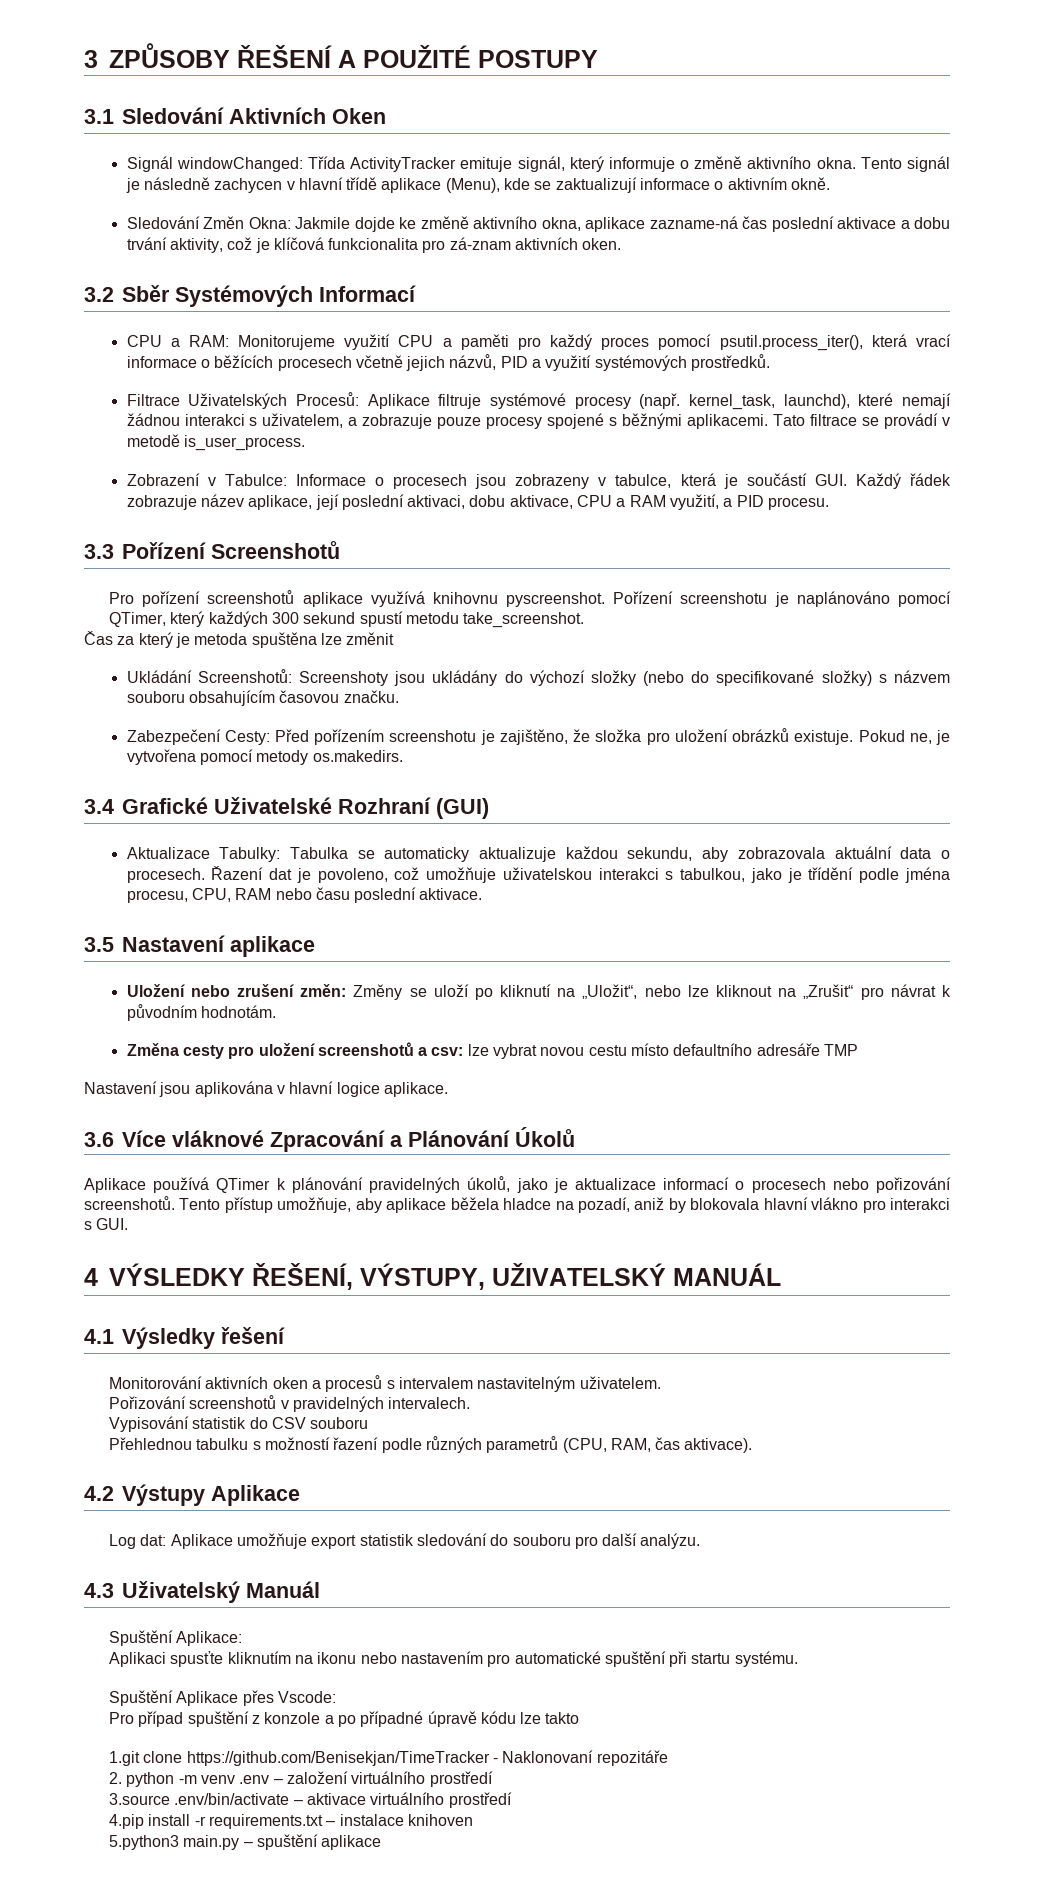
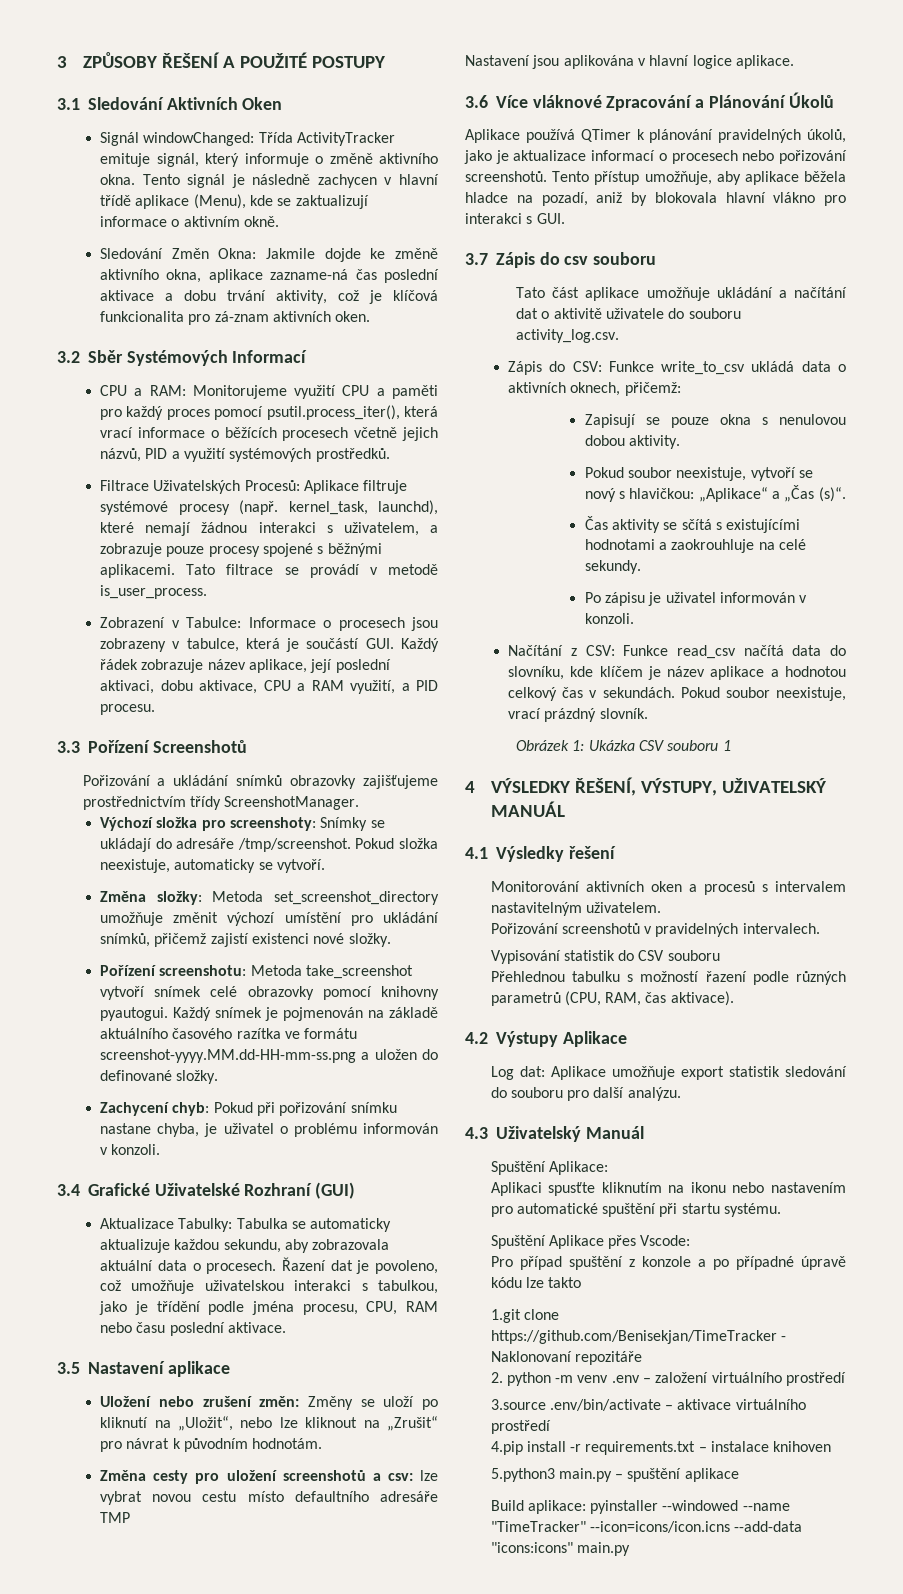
[108,590,951,607] [108,611,585,628] [84,631,395,648] [126,669,951,686] [126,690,399,706] [126,728,950,745] [126,749,403,765] Pro pořízení screenshotů aplikace využívá knihovnu pyscreenshot. Pořízení screenshotu je naplánováno pomocí QTimer, který každých 300 sekund spustí metodu take_screenshot. // Čas za který je metoda spuštěna lze změnit // Ukládání Screenshotů: Screenshoty jsou ukládány do výchozí složky (nebo do specifikované složky) s názvem souboru obsahujícím časovou značku. // Zabezpečení Cesty: Před pořízením screenshotu je zajištěno, že složka pro uložení obrázků existuje. Pokud ne, je vytvořena pomocí metody os.makedirs. -> [82,775,439,789] [82,796,360,810] [100,817,385,831] [100,838,438,852] [100,859,326,873] [100,891,439,905] [100,912,439,926] [100,933,391,947] [100,965,414,979] [100,986,439,1000] [100,1007,439,1021] [100,1028,358,1039] [100,1049,438,1063] [100,1070,219,1084] [100,1102,397,1116] [100,1123,439,1137] [100,1144,161,1155] Pořizování a ukládání snímků obrazovky zajišťujeme prostřednictvím třídy ScreenshotManager. // Výchozí složka pro screenshoty: Snímky se ukládají do adresáře /tmp/screenshot. Pokud složka neexistuje, automaticky se vytvoří. // Změna složky: Metoda set_screenshot_directory umožňuje změnit výchozí umístění pro ukládání snímků, přičemž zajistí existenci nové složky. // Pořízení screenshotu: Metoda take_screenshot vytvoří snímek celé obrazovky pomocí knihovny pyautogui. Každý snímek je pojmenován na základě aktuálního časového razítka ve formátu screenshot-yyyy.MM.dd-HH-mm-ss.png a uložen do definované složky. // Zachycení chyb: Pokud při pořizování snímku nastane chyba, je uživatel o problému informován v konzoli.
(129, 1224) none -> [465,252,657,268] [516,287,847,301] [516,308,741,319] [516,329,620,343] [508,361,846,375] [508,382,681,396] [584,414,846,428] [584,435,680,449] [584,467,813,481] [584,485,846,502] [584,516,801,533] [584,539,806,553] [584,560,641,574] [584,592,808,606] [584,613,634,624] [508,645,846,659] [508,666,846,680] [508,687,846,701] [508,708,648,722] [516,740,731,751] // 3.7 Zápis do csv souboru // Tato část aplikace umožňuje ukládání a načítání dat o aktivitě uživatele do souboru activity_log.csv. // Zápis do CSV: Funkce write_to_csv ukládá data o aktivních oknech, přičemž: // Zapisují se pouze okna s nenulovou dobou aktivity. // Pokud soubor neexistuje, vytvoří se nový s hlavičkou: „Aplikace“ a „Čas (s)“. // Čas aktivity se sčítá s existujícími hodnotami a zaokrouhluje na celé sekundy. // Po zápisu je uživatel informován v konzoli. // Načítání z CSV: Funkce read_csv načítá data do slovníku, kde klíčem je název aplikace a hodnotou celkový čas v sekundách. Pokud soubor neexistuje, vrací prázdný slovník. // Obrázek 1: Ukázka CSV souboru 1
(382, 1842) none -> [490,1500,790,1514] [490,1521,803,1533] [490,1542,630,1556] // Build aplikace: pyinstaller --windowed --name "TimeTracker" --icon=icons/icon.icns --add-data "icons:icons" main.py

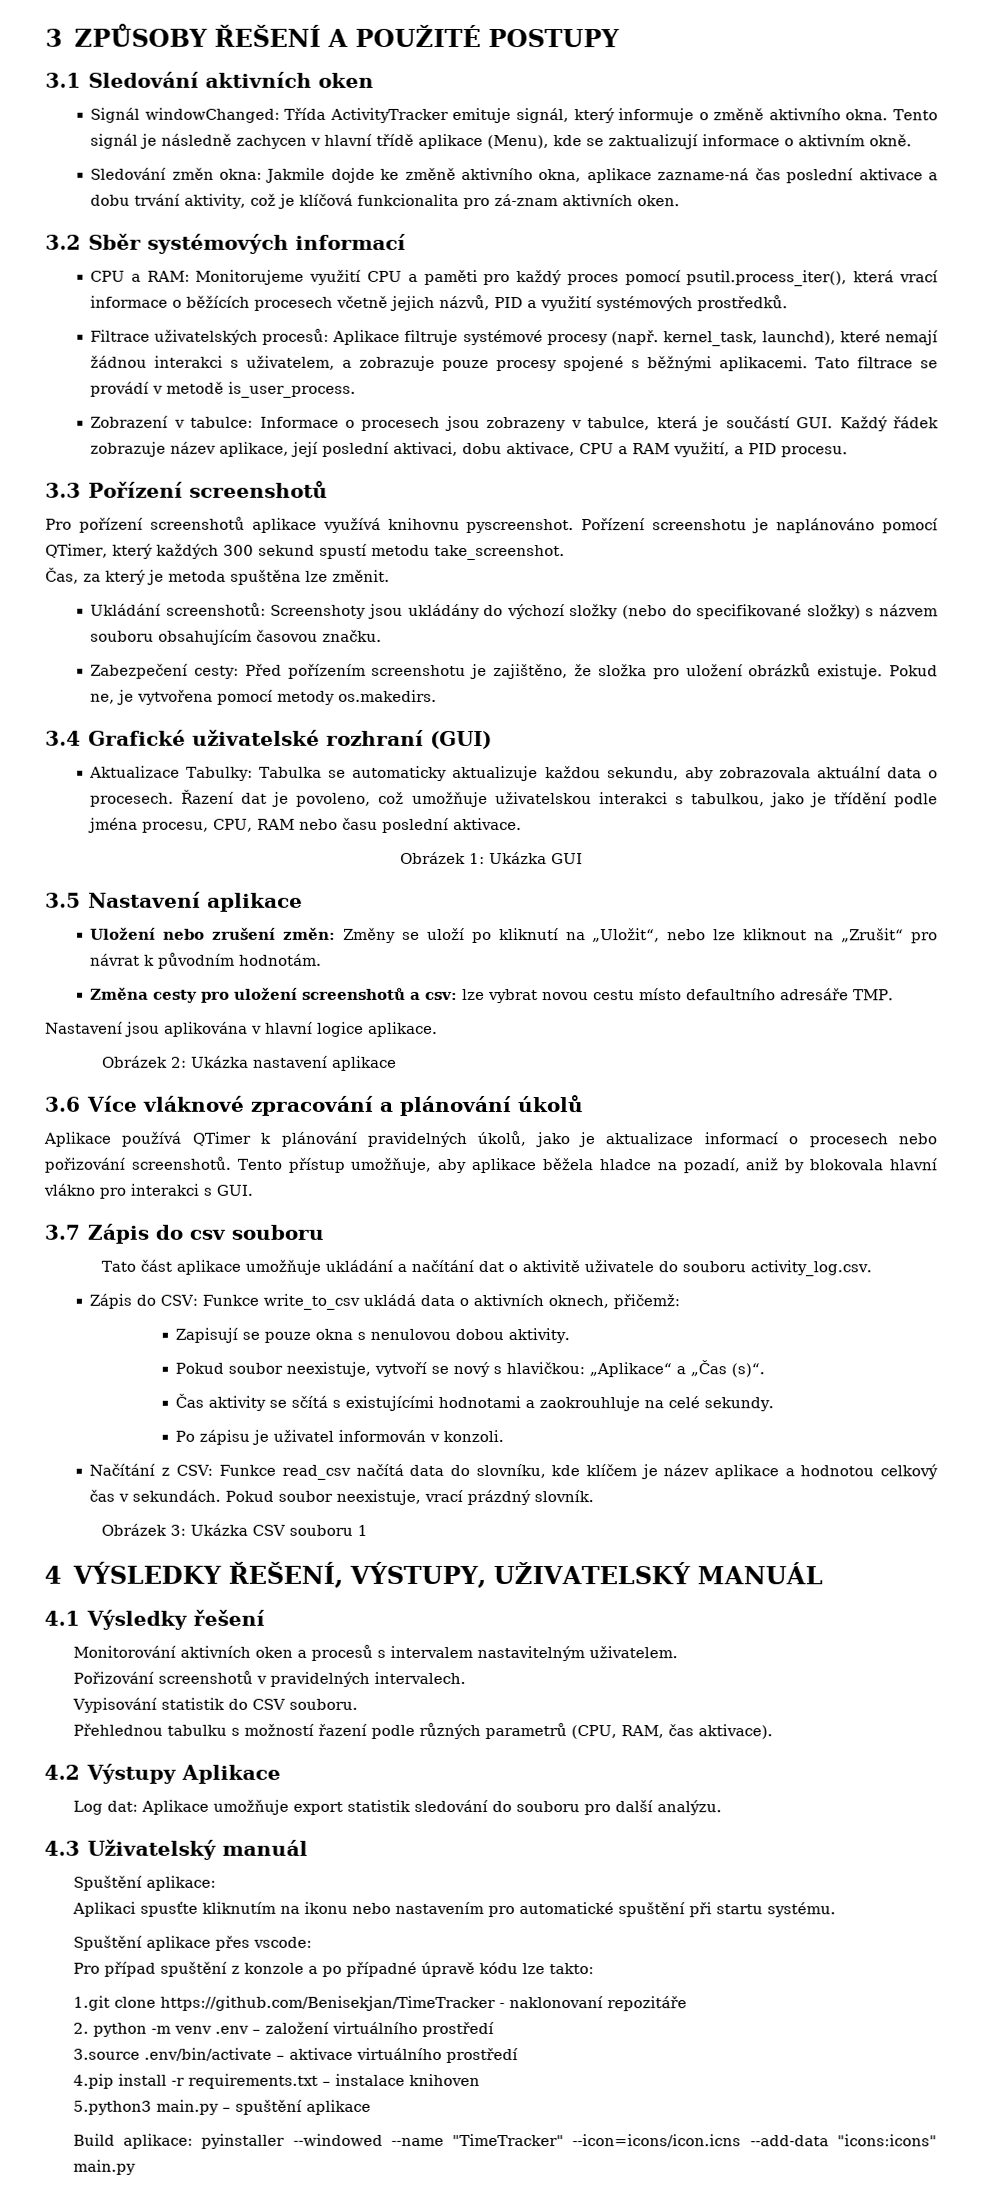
[166,97,283,110] Aktivních Oken -> [204,71,374,88] aktivních oken
[171,248,257,259] Změn Okna: -> [171,167,262,180] změn okna:
[126,350,308,366] Systémových Informací -> [146,233,406,254] systémových informací
[153,480,300,494] Uživatelských Procesů: -> [154,328,330,345] uživatelských procesů:
[186,617,242,628] Tabulce: -> [190,416,254,428] tabulce:
[152,740,247,753] [82,775,439,789] [82,796,360,810] [100,817,385,831] [100,838,438,852] [100,859,326,873] [100,891,439,905] [100,912,439,926] [100,933,391,947] [100,965,414,979] [100,986,439,1000] [100,1007,439,1021] [100,1028,358,1039] [100,1049,438,1063] [100,1070,219,1084] [100,1102,397,1116] [100,1123,439,1137] [100,1144,161,1155] Screenshotů // Pořizování a ukládání snímků obrazovky zajišťujeme prostřednictvím třídy ScreenshotManager. // Výchozí složka pro screenshoty: Snímky se ukládají do adresáře /tmp/screenshot. Pokud složka neexistuje, automaticky se vytvoří. // Změna složky: Metoda set_screenshot_directory umožňuje změnit výchozí umístění pro ukládání snímků, přičemž zajistí existenci nové složky. // Pořízení screenshotu: Metoda take_screenshot vytvoří snímek celé obrazovky pomocí knihovny pyautogui. Každý snímek je pojmenován na základě aktuálního časového razítka ve formátu screenshot-yyyy.MM.dd-HH-mm-ss.png a uložen do definované složky. // Zachycení chyb: Pokud při pořizování snímku nastane chyba, je uživatel o problému informován v konzoli. -> [188,480,328,498] [45,516,938,534] [45,543,565,561] [45,567,390,585] [90,602,938,620] [90,629,383,645] [90,663,938,680] [90,689,438,705] screenshotů // Pro pořízení screenshotů aplikace využívá knihovnu pyscreenshot. Pořízení screenshotu je naplánováno pomocí QTimer, který každých 300 sekund spustí metodu take_screenshot. // Čas, za který je metoda spuštěna lze změnit. // Ukládání screenshotů: Screenshoty jsou ukládány do výchozí složky (nebo do specifikované složky) s názvem souboru obsahujícím časovou značku. // Zabezpečení cesty: Před pořízením screenshotu je zajištěno, že složka pro uložení obrázků existuje. Pokud ne, je vytvořena pomocí metody os.makedirs.
[154,1183,313,1196] Uživatelské Rozhraní -> [191,729,424,746] uživatelské rozhraní
(287, 1327) none -> [400,851,583,865] // Obrázek 1: Ukázka GUI
[100,1512,131,1523] TMP -> [853,989,895,1001] TMP.
(794, 62) none -> [102,1055,398,1071] // Obrázek 2: Ukázka nastavení aplikace
[606,92,834,111] Zpracování a Plánování Úkolů -> [249,1095,584,1117] zpracování a plánování úkolů
[572,740,585,751] 1: -> [170,1524,187,1536] 3:
[667,950,720,961] souboru -> [288,1698,358,1710] souboru.
[585,1126,644,1139] [490,1161,608,1175] Manuál // Spuštění Aplikace: -> [221,1839,308,1856] [72,1875,216,1891] manuál // Spuštění aplikace:
[548,1235,691,1249] Aplikace přes Vscode: -> [145,1935,312,1951] aplikace přes vscode:
[548,1277,582,1288] takto -> [548,1963,594,1975] takto:
[490,1351,572,1362] Naklonovaní -> [508,1996,603,2009] naklonovaní

